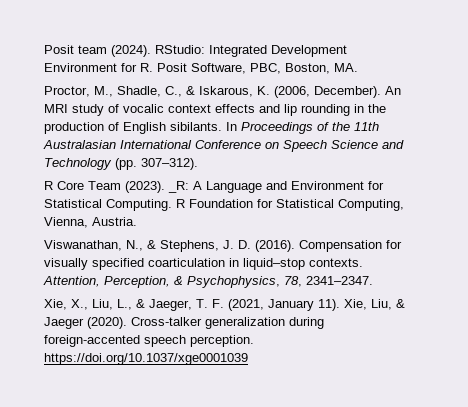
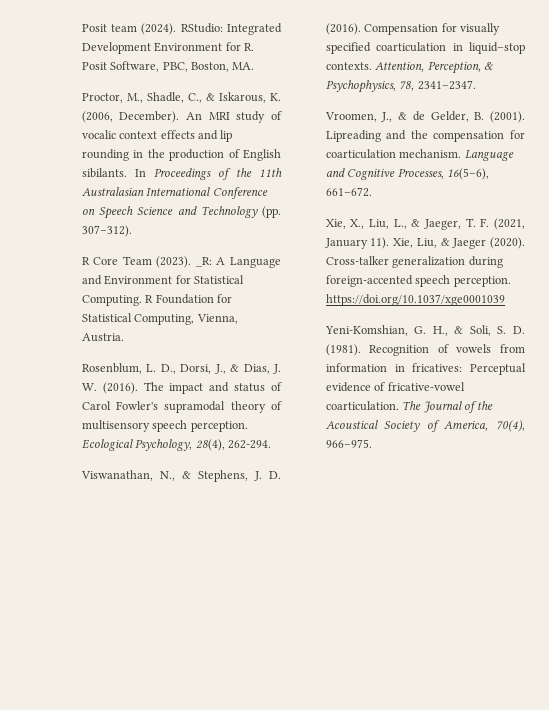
(137, 221) none -> [81,363,281,374] [81,382,282,394] [81,401,282,413] [81,420,248,432] [81,439,271,451] // Rosenblum, L. D., Dorsi, J., & Dias, J. W. (2016). The impact and status of Carol Fowler's supramodal theory of multisensory speech perception. Ecological Psychology, 28(4), 262-294.
(373, 280) none -> [324,111,525,123] [325,130,525,142] [325,149,514,161] [325,168,489,180] [325,187,372,197] // Vroomen, J., & de Gelder, B. (2001). Lipreading and the compensation for coarticulation mechanism. Language and Cognitive Processes, 16(5–6), 661–672.
(248, 359) none -> [324,325,525,336] [325,344,525,356] [325,363,526,375] [325,382,465,392] [325,401,494,413] [325,420,525,432] [325,439,372,448] // Yeni-Komshian, G. H., & Soli, S. D. (1981). Recognition of vowels from information in fricatives: Perceptual evidence of fricative-vowel coarticulation. The Journal of the Acoustical Society of America, 70(4), 966–975.

